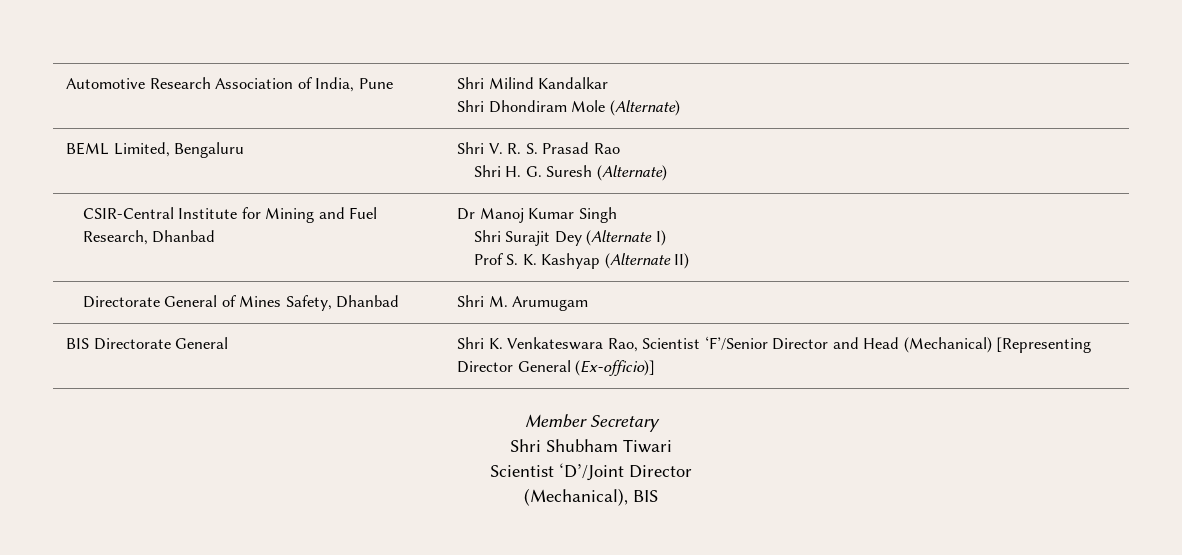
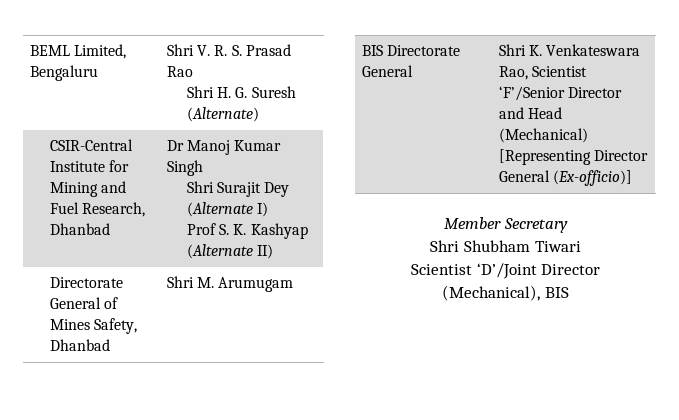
[66,77,393,92] [457,77,609,89] [457,100,680,116] Automotive Research Association of India, Pune | Shri Milind Kandalkar // Shri Dhondiram Mole (Alternate) // -> (29, 50) none

